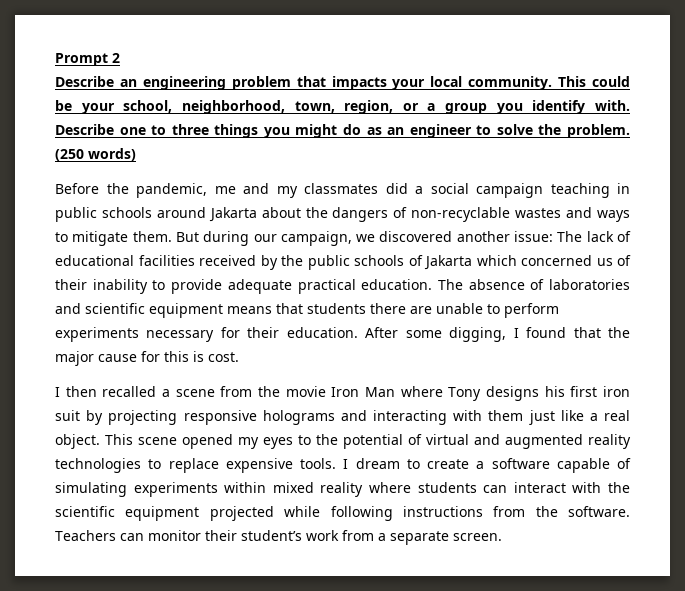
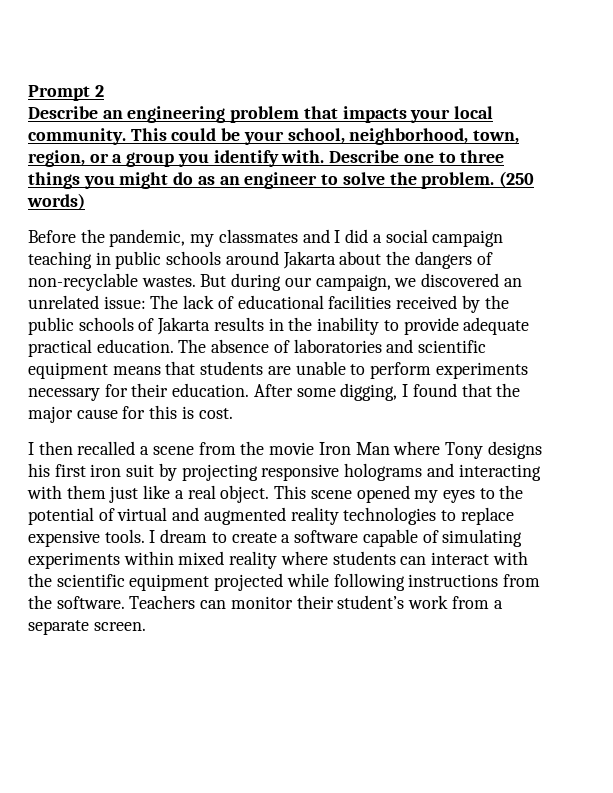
[214,183,378,198] me and my classmates -> [190,229,341,247] my classmates and I
[515,207,631,222] [55,231,172,246] wastes and ways to mitigate them. -> [141,276,196,287] wastes.
[456,231,510,242] another -> [503,278,522,287] [28,295,99,309] an unrelated
[476,255,631,266] [55,279,87,290] which concerned us of their -> [213,317,313,331] results in the
[370,303,406,314] there -> (264, 368) none

